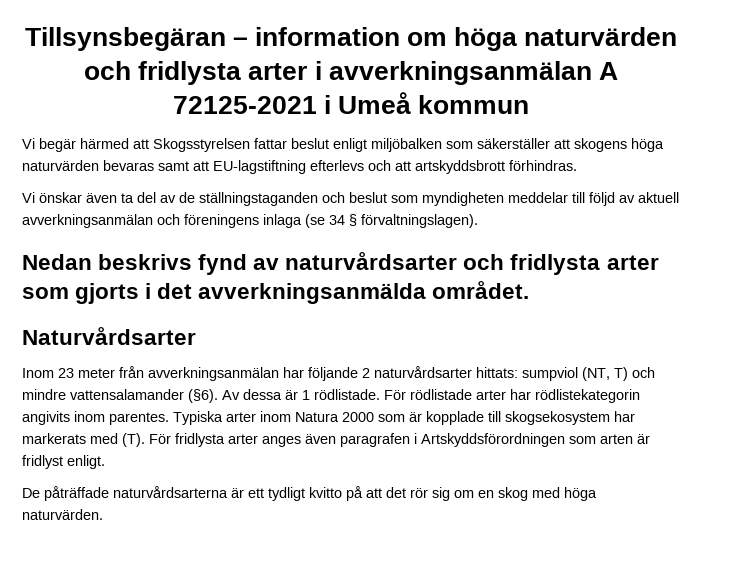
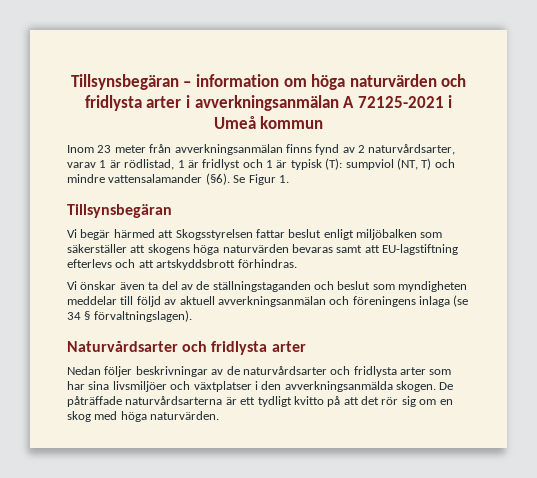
(530, 104) none -> [67,144,456,155] [67,158,455,170] [67,173,289,185] [67,204,172,218] // Inom 23 meter från avverkningsanmälan finns fynd av 2 naturvårdsarter, varav 1 är rödlistad, 1 är fridlyst och 1 är typisk (T): sumpviol (NT, T) och mindre vattensalamander (§6). Se Figur 1. // Tillsynsbegäran
[22,254,280,275] Nedan beskrivs fynd av -> [67,341,306,355] [67,366,240,377] Naturvårdsarter och fridlysta arter // Nedan följer beskrivningar av de
[75,281,530,304] [22,327,196,345] [22,366,655,381] [22,389,640,403] [22,411,635,425] [22,433,650,447] [22,455,105,469] gjorts i det avverkningsanmälda området. // Naturvårdsarter // Inom 23 meter från avverkningsanmälan har följande 2 naturvårdsarter hittats: sumpviol (NT, T) och mindre vattensalamander (§6). Av dessa är 1 rödlistade. För rödlistade arter har rödlistekategorin angivits inom parentes. Typiska arter inom Natura 2000 som är kopplade till skogsekosystem har markerats med (T). För fridlysta arter anges även paragrafen i Artskyddsförordningen som arten är fridlyst enligt. // -> [67,381,436,392] har sina livsmiljöer och växtplatser i den avverkningsanmälda skogen.

